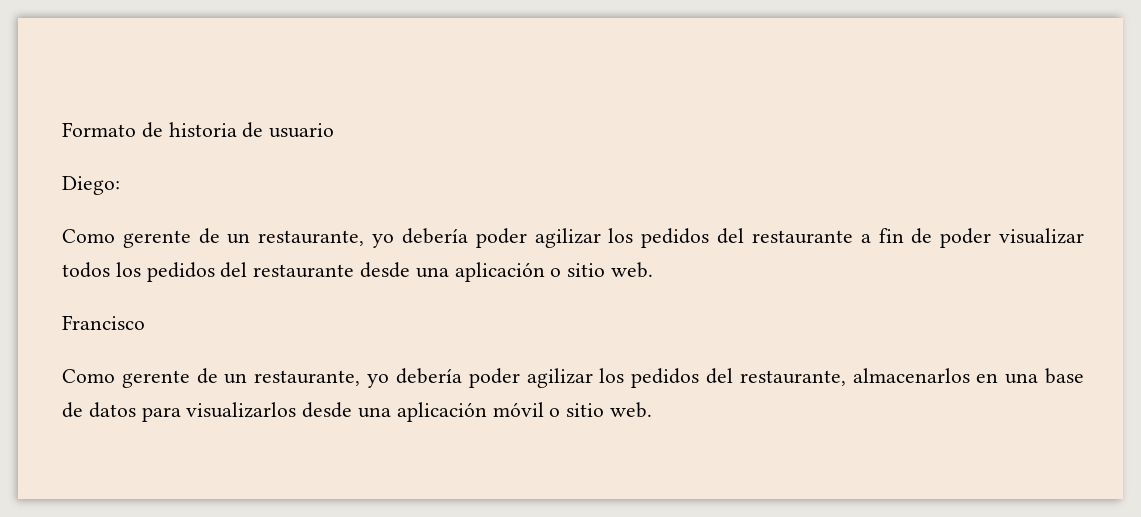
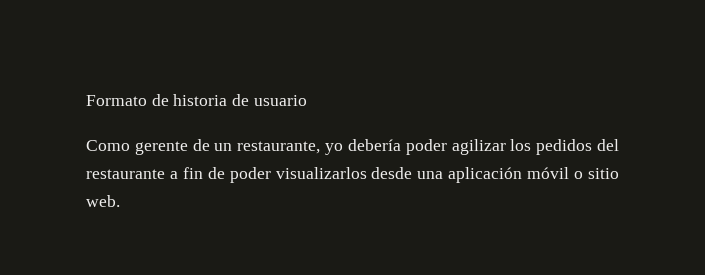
[62,176,120,195] // Diego: -> (307, 100) none
[999,228,1085,244] [62,262,654,282] [62,315,145,330] [62,368,1084,388] [62,402,181,422] visualizar todos los pedidos del restaurante desde una aplicación o sitio web. // Francisco // Como gerente de un restaurante, yo debería poder agilizar los pedidos del restaurante, almacenarlos en una base de datos para -> (271, 175) none

